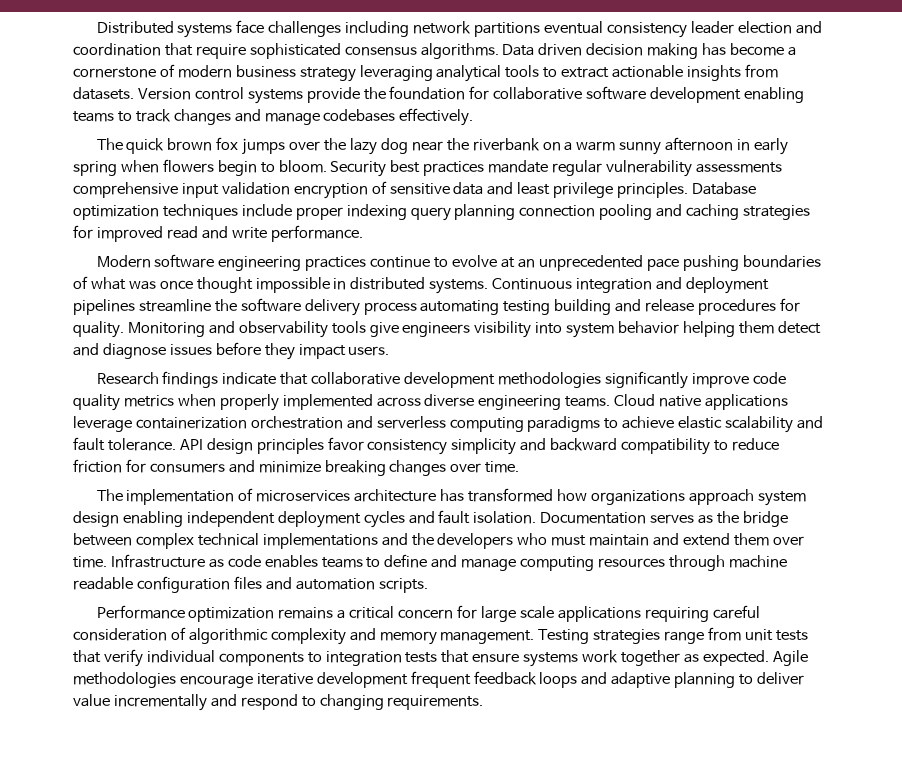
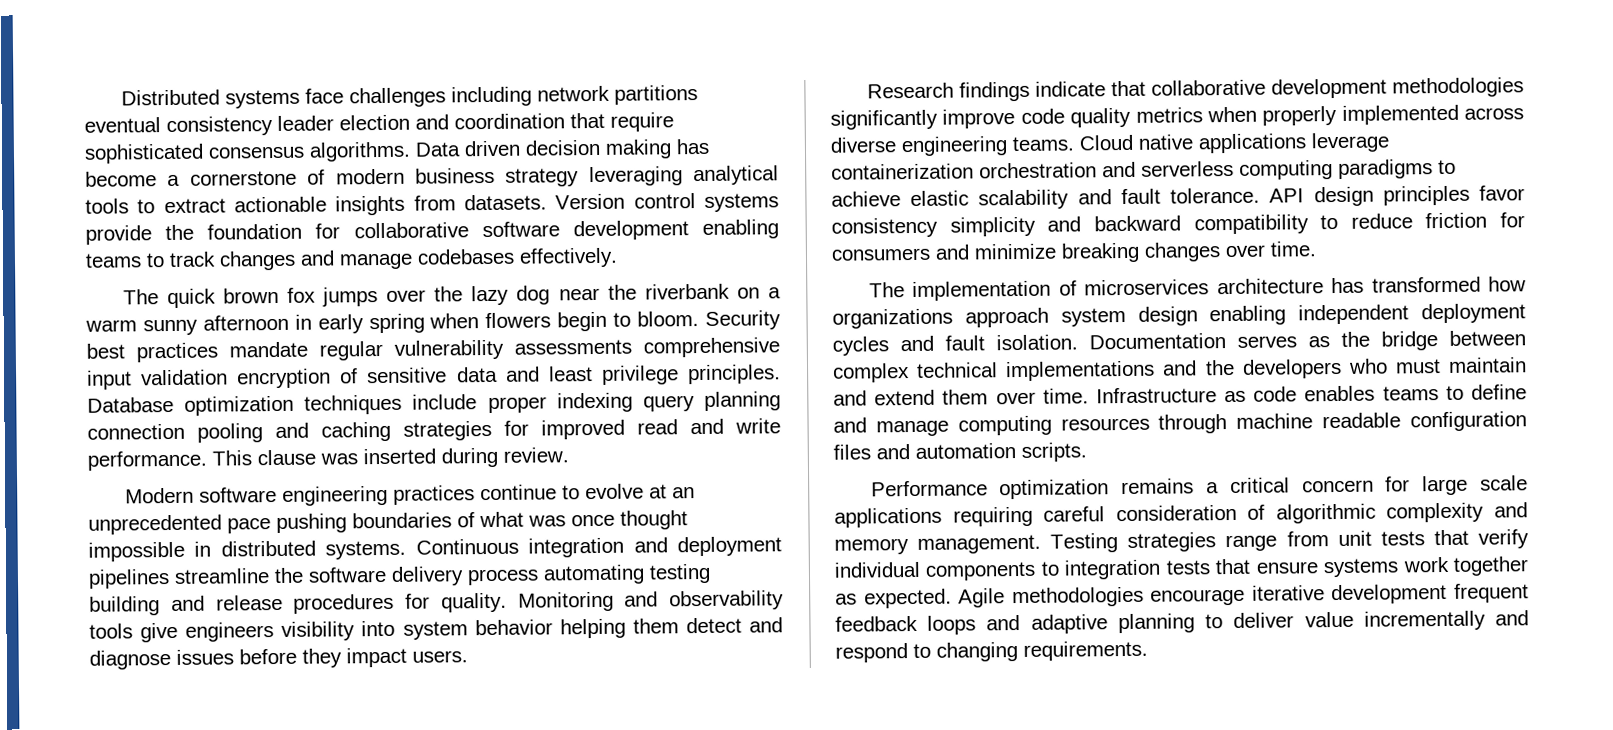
(363, 233) none -> [212,447,569,468] This clause was inserted during review.

